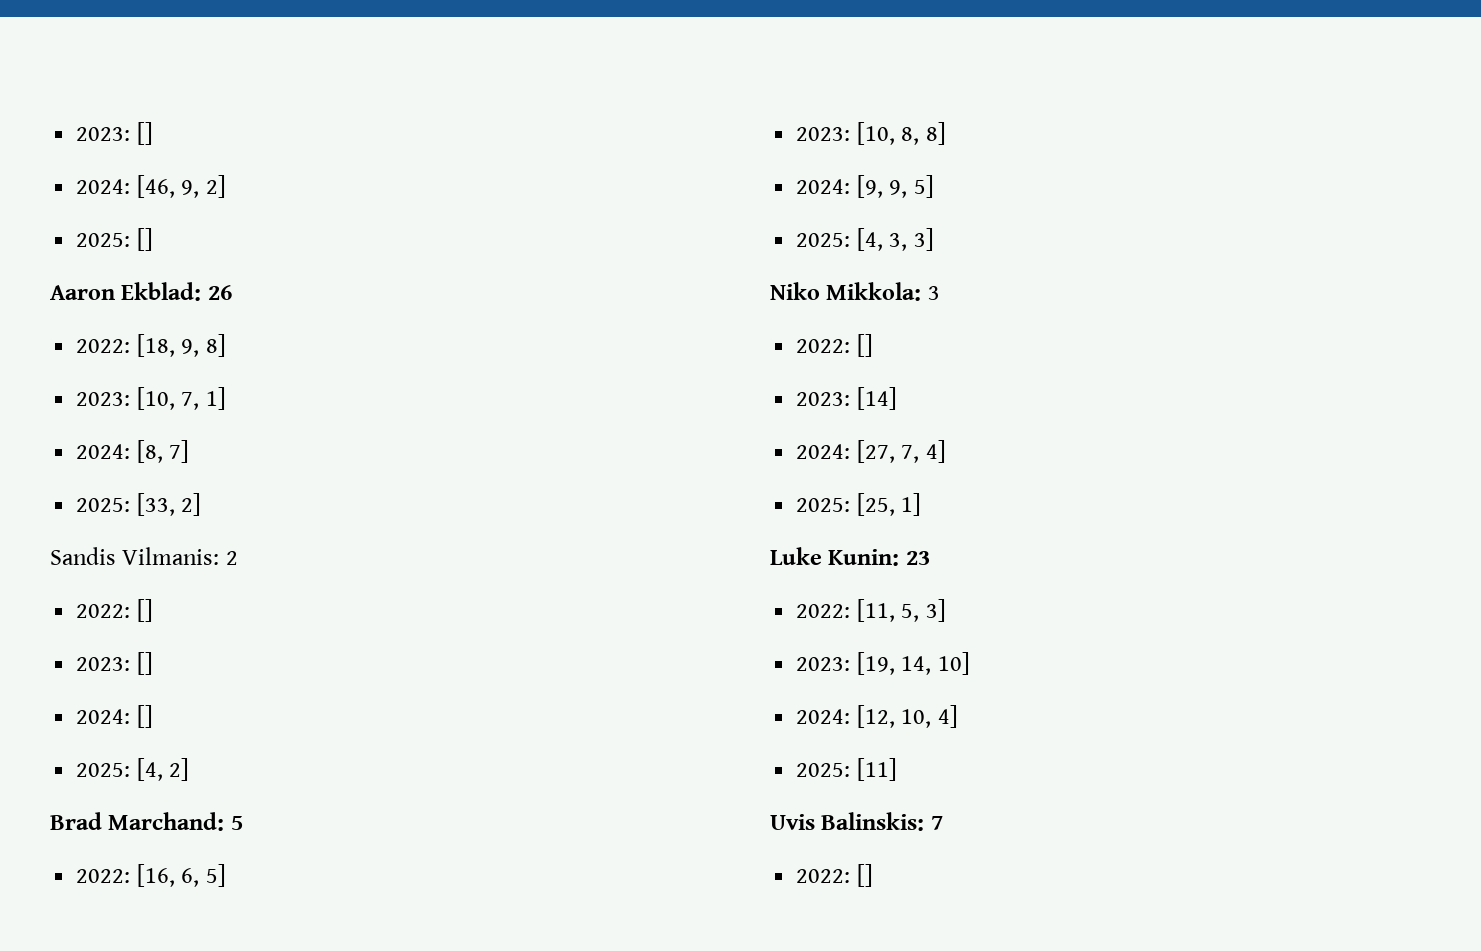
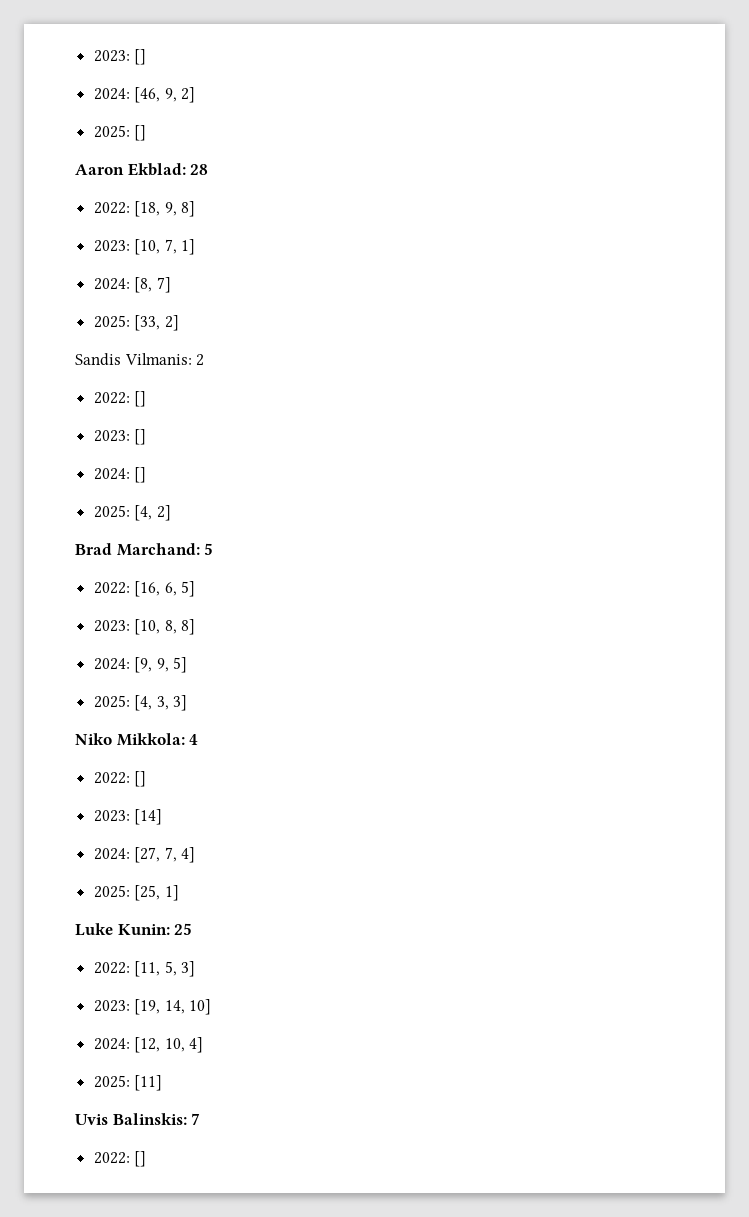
[207,285,232,300] 26 -> [190,164,209,175] 28
[927,286,940,300] 3 -> [189,734,199,745] 4
[905,551,930,565] 23 -> [174,923,193,935] 25

